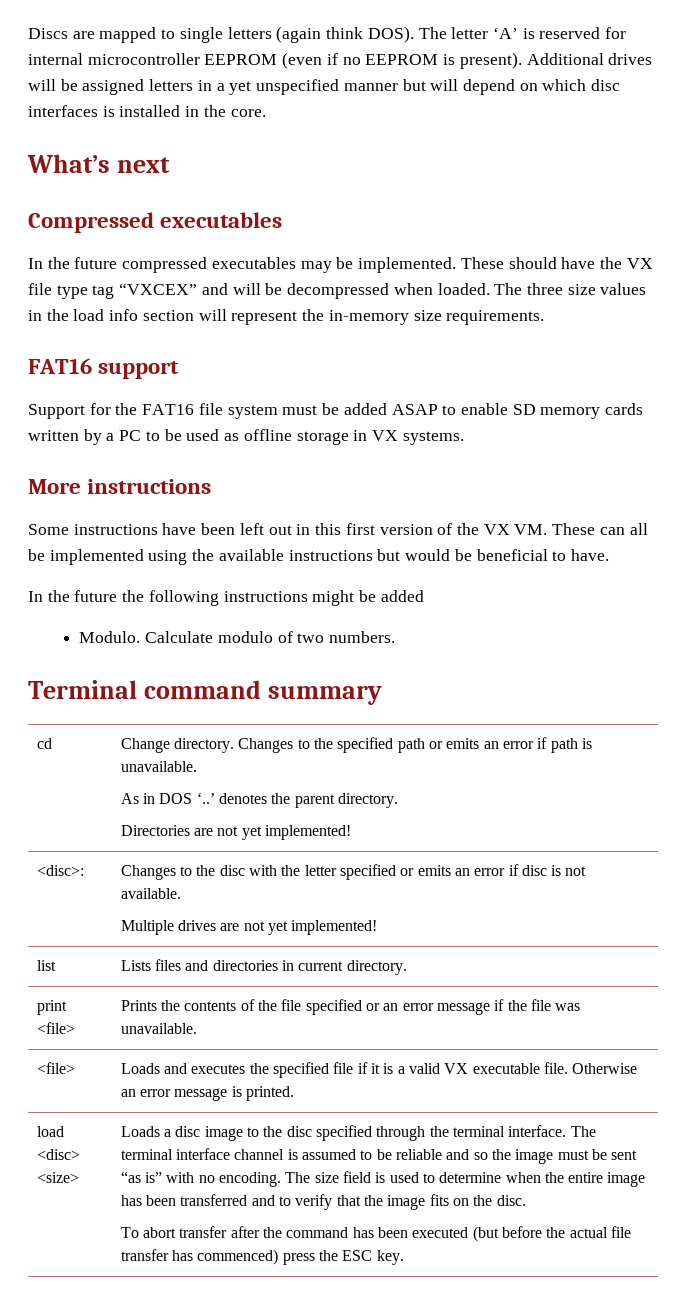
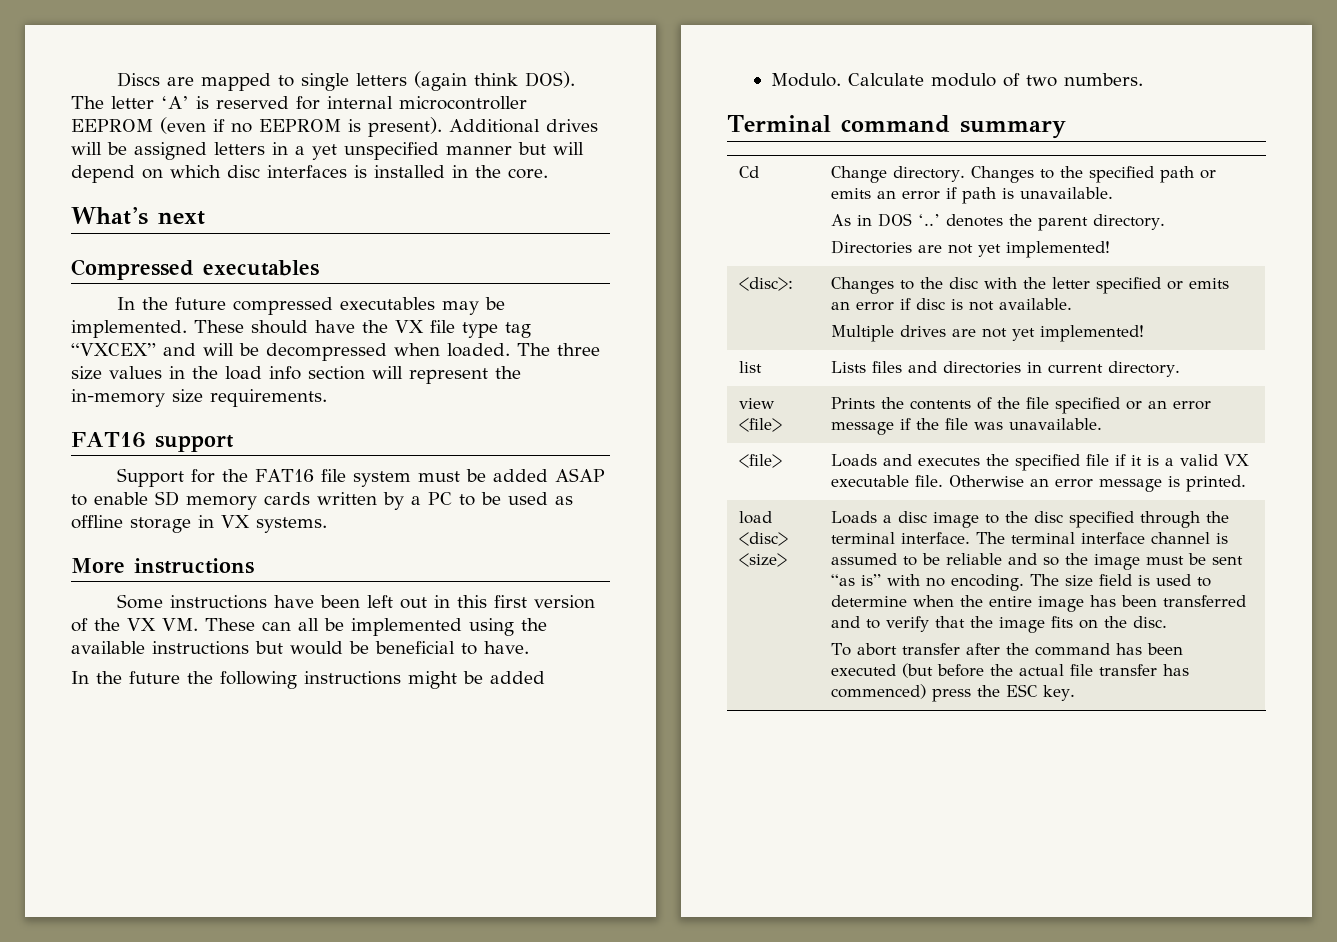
[36,738,52,749] cd -> [739,166,760,178] Cd
[36,1000,67,1015] print -> [739,398,776,409] view

